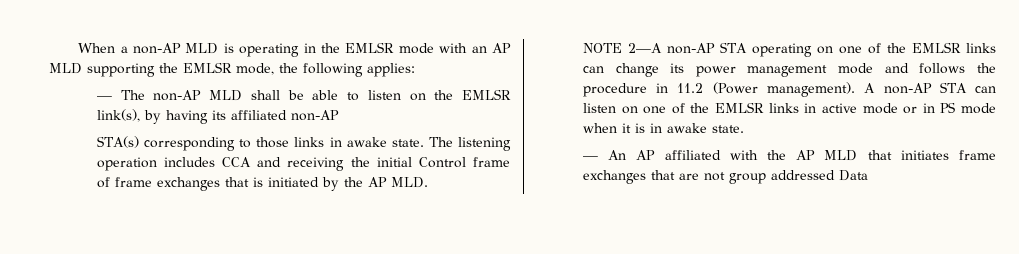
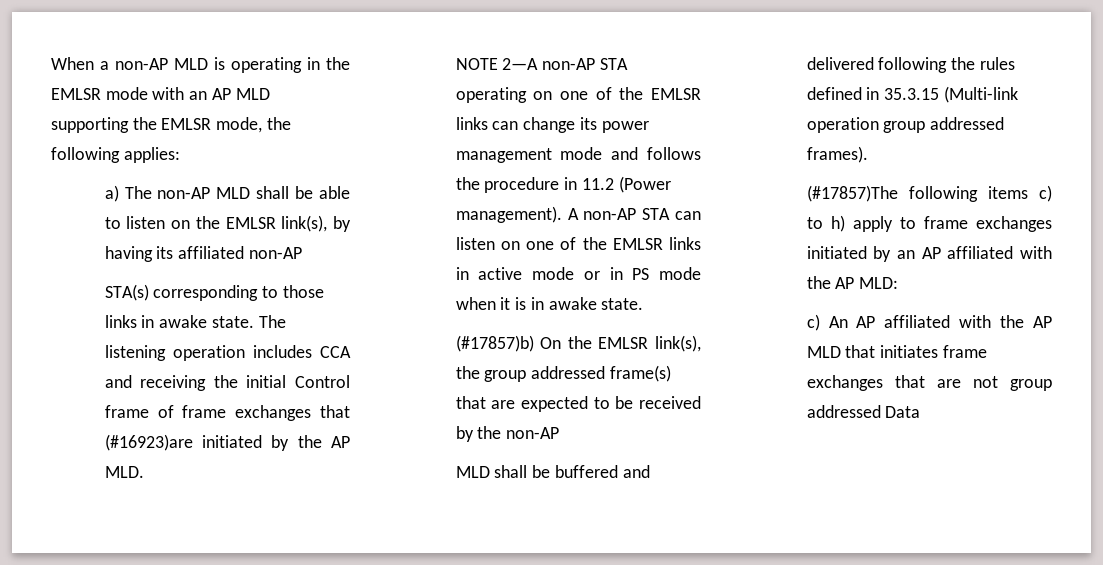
[96,96,112,100] — -> [104,185,119,202] a)
[252,177,263,187] is -> [104,434,193,451] (#16923)are
[582,156,598,160] — -> [455,335,701,352] [455,365,671,382] [455,396,701,412] [455,426,560,442] [455,465,650,478] [806,57,1015,73] [806,86,1018,103] [806,117,1005,133] [806,146,868,163] [806,185,1052,202] [806,215,1052,232] [806,246,1052,262] [806,276,899,289] [806,314,820,331] (#17857)b) On the EMLSR link(s), the group addressed frame(s) that are expected to be received by the non-AP // MLD shall be buffered and delivered following the rules defined in 35.3.15 (Multi-link operation group addressed frames). // (#17857)The following items c) to h) apply to frame exchanges initiated by an AP affiliated with the AP MLD: // c)

